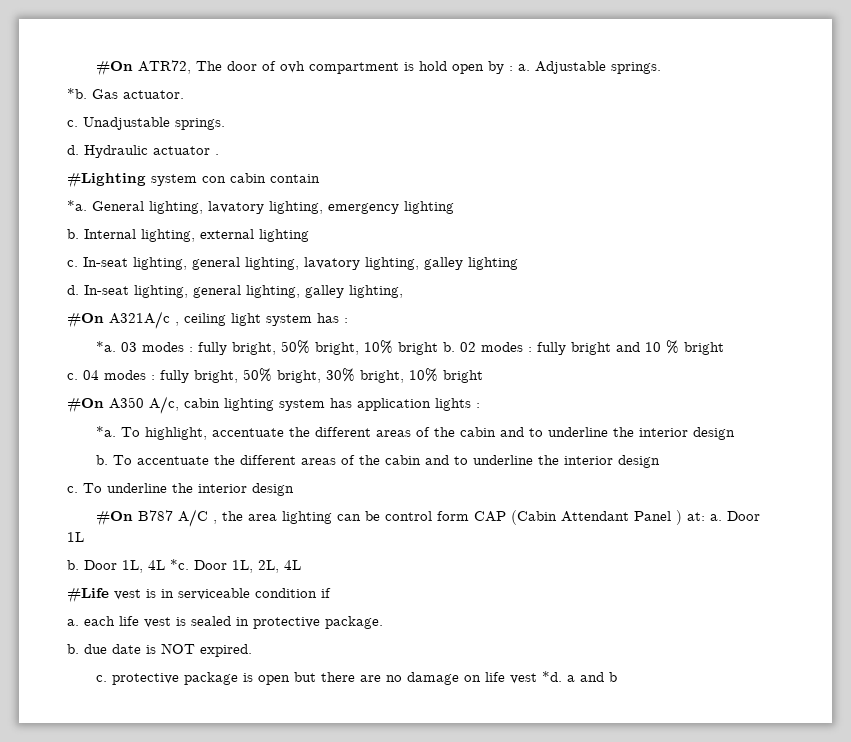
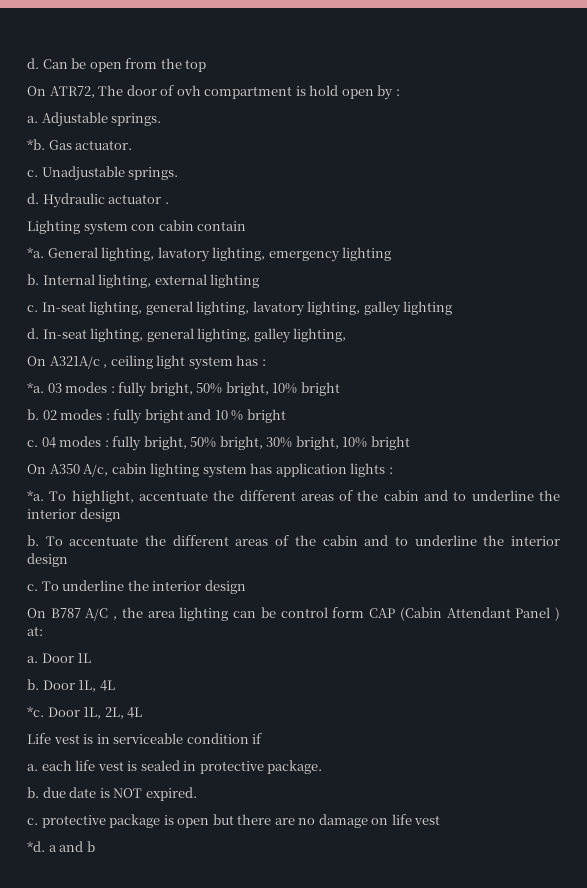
[96,60,134,76] #On -> [27,58,207,72] [27,86,46,96] d. Can be open from the top // On
(514, 68) none -> (400, 92) //
[67,172,146,188] #Lighting -> [27,220,80,234] Lighting
[67,312,104,328] #On -> [27,356,46,366] On
(439, 348) none -> (340, 389) //
[67,397,104,413] #On -> [27,464,46,474] On
[96,510,134,526] #On -> [27,608,46,618] On
(706, 516) none -> (43, 631) //
(165, 565) none -> (115, 685) //
[67,587,109,603] #Life -> [27,733,51,744] Life
(538, 678) none -> (441, 820) //

